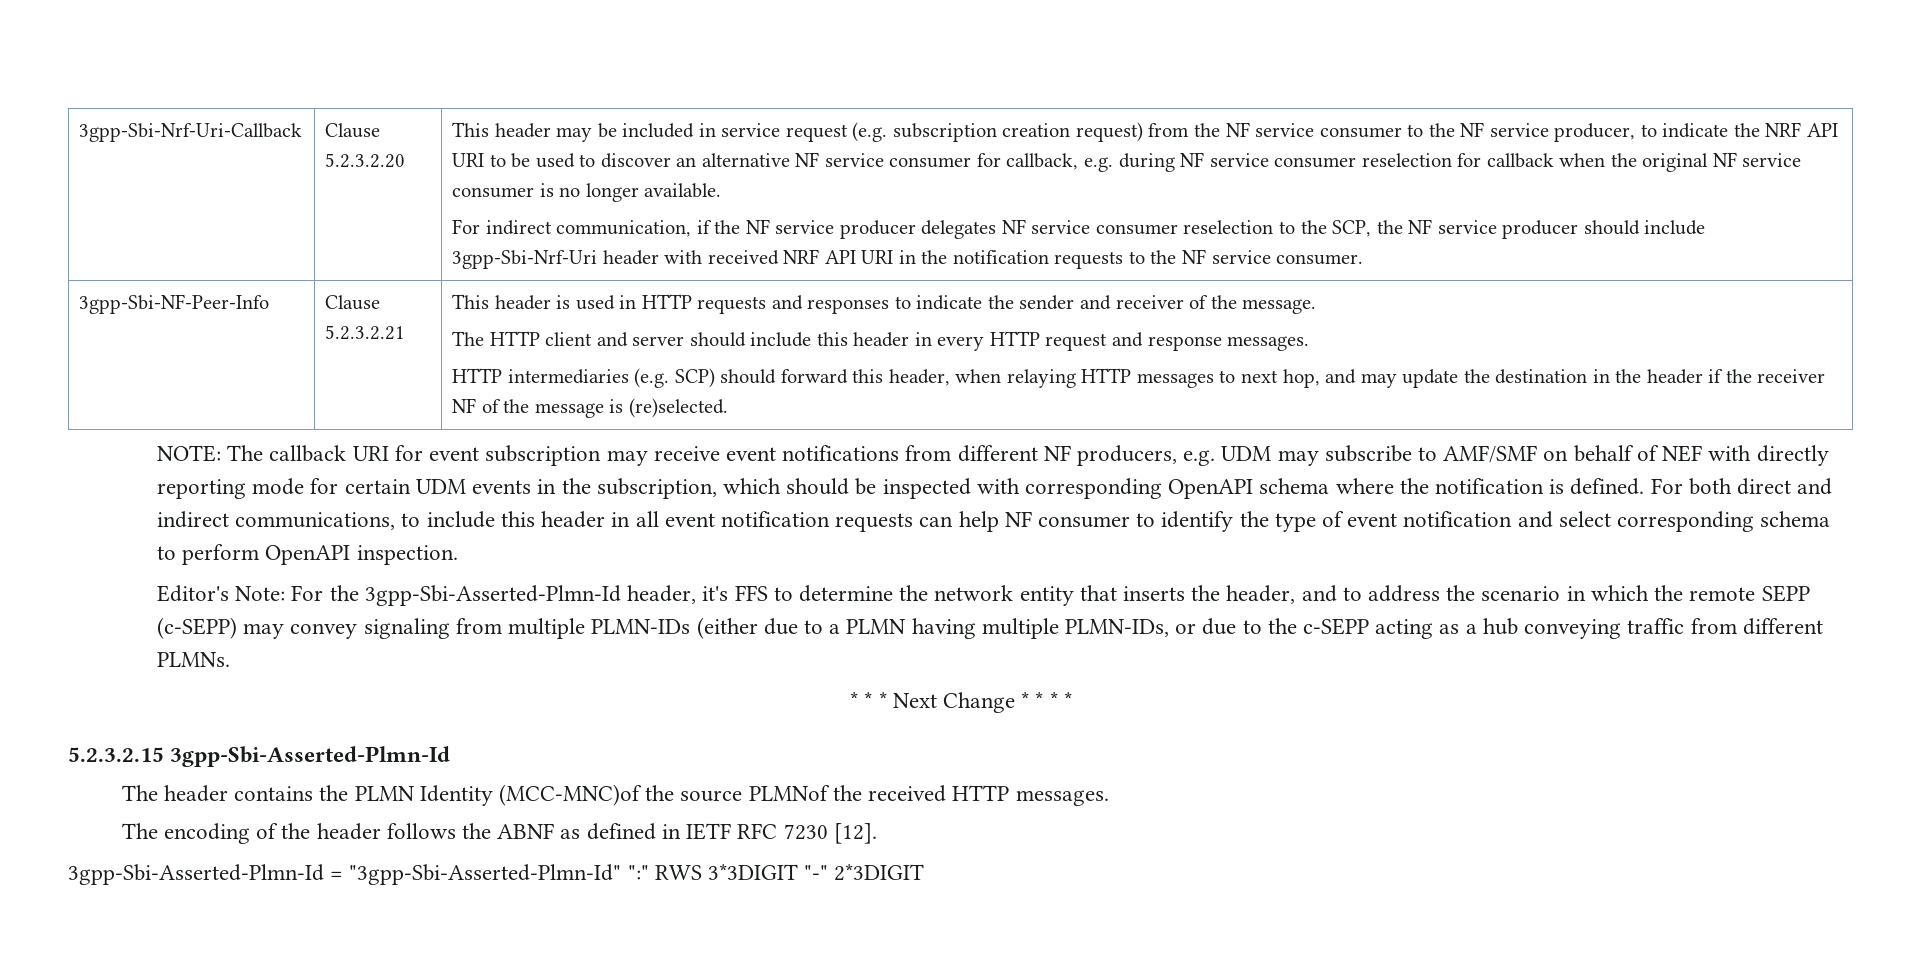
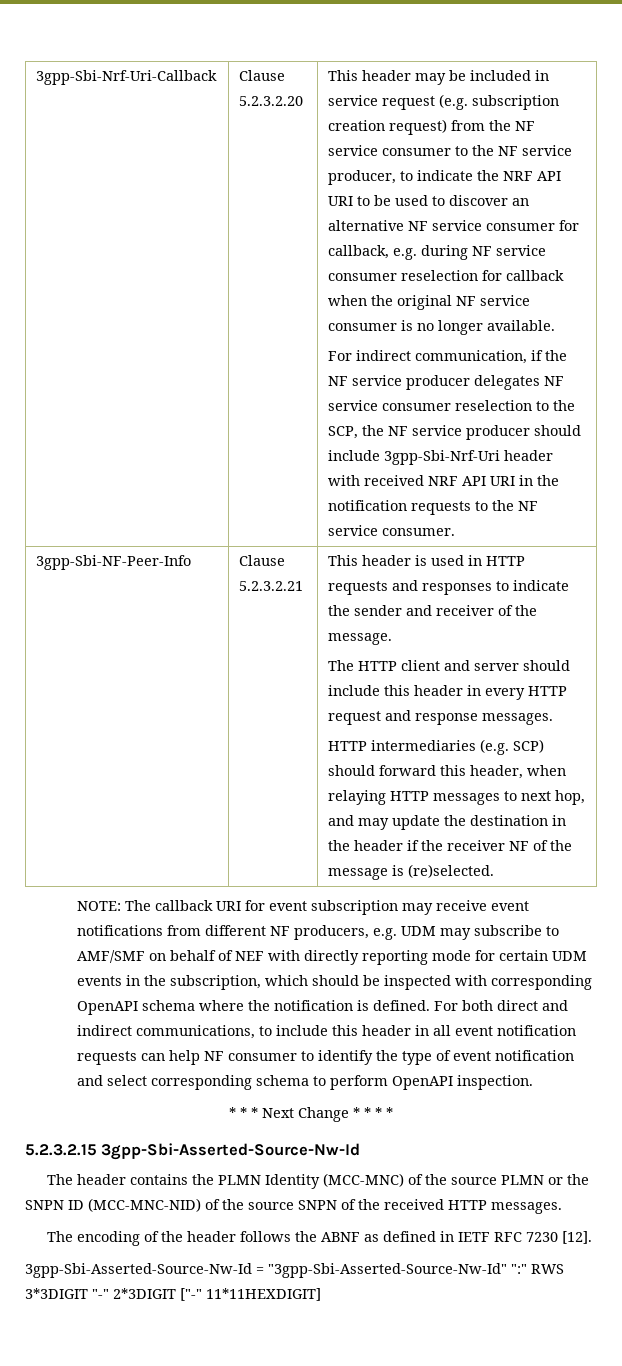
[157,585,1810,606] [157,617,1823,639] [157,652,231,667] // Editor's Note: For the 3gpp-Sbi-Asserted-Plmn-Id header, it's FFS to determine the network entity that inserts the header, and to address the scenario in which the remote SEPP (c-SEPP) may convey signaling from multiple PLMN-IDs (either due to a PLMN having multiple PLMN-IDs, or due to the c-SEPP acting as a hub conveying traffic from different PLMNs. -> (534, 1082) none
[170,746,451,767] 3gpp-Sbi-Asserted-Plmn-Id -> [101,1143,361,1160] 3gpp-Sbi-Asserted-Source-Nw-Id
[499,784,830,806] (MCC-MNC)of the source PLMNof -> [323,1173,590,1187] [25,1198,356,1212] (MCC-MNC) of the source PLMN or the SNPN ID (MCC-MNC-NID) of the source SNPN of
[68,864,622,885] 3gpp-Sbi-Asserted-Plmn-Id = "3gpp-Sbi-Asserted-Plmn-Id" -> [25,1263,507,1278] 3gpp-Sbi-Asserted-Source-Nw-Id = "3gpp-Sbi-Asserted-Source-Nw-Id"
(925, 872) none -> [180,1288,321,1301] ["-" 11*11HEXDIGIT]

